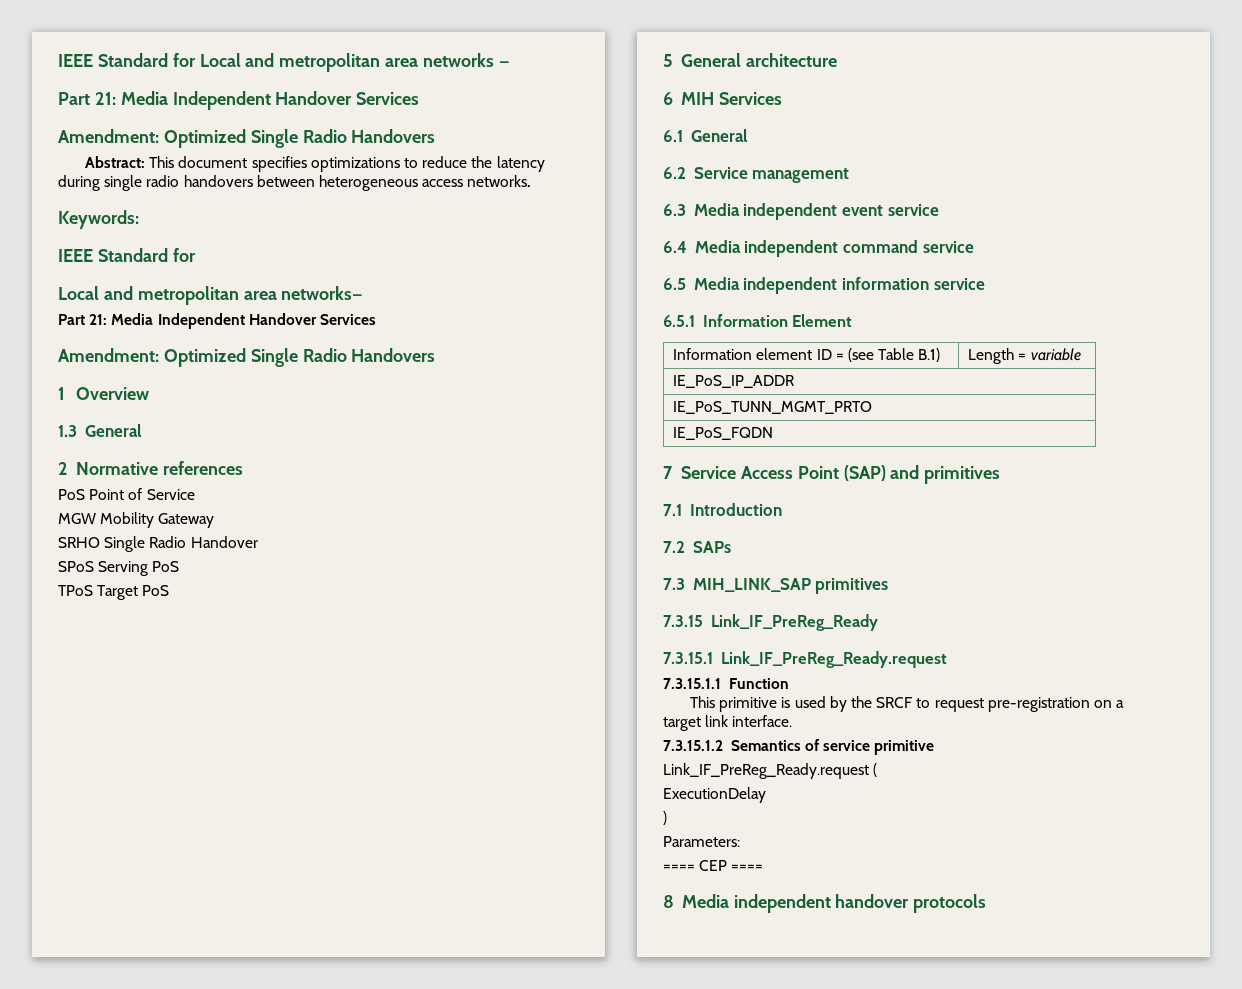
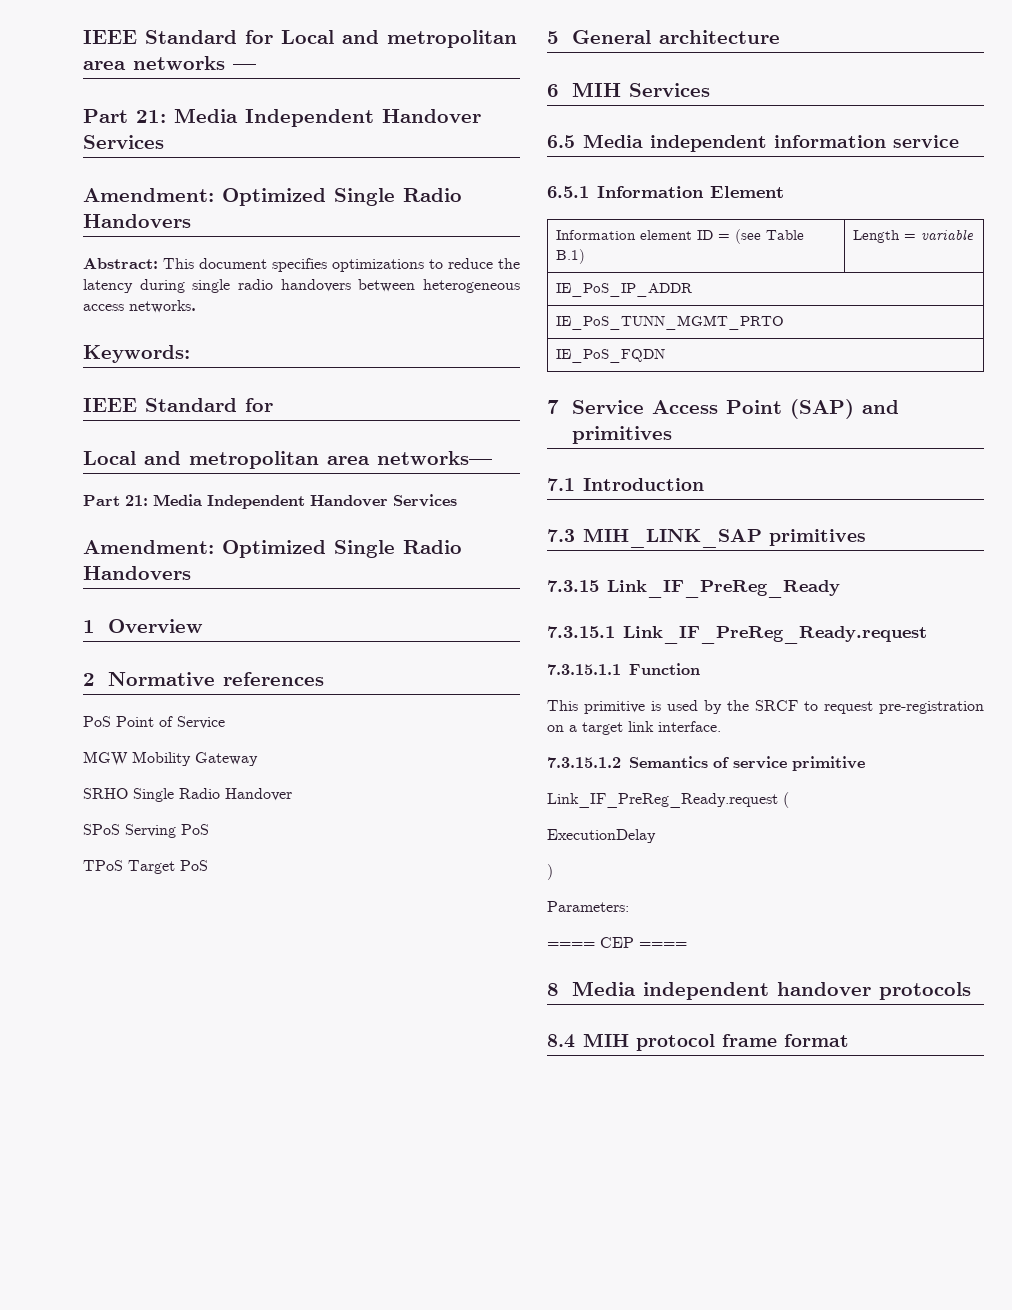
[58,424,142,437] // 1.3 General -> (204, 626) none
[663,129,748,142] [663,167,850,183] [663,203,939,220] [663,240,974,257] // 6.1 General // 6.2 Service management // 6.3 Media independent event service // 6.4 Media independent command service -> (711, 90) none
[663,541,731,553] // 7.2 SAPs -> (704, 484) none
(987, 903) none -> [547,1033,849,1051] // 8.4 MIH protocol frame format

